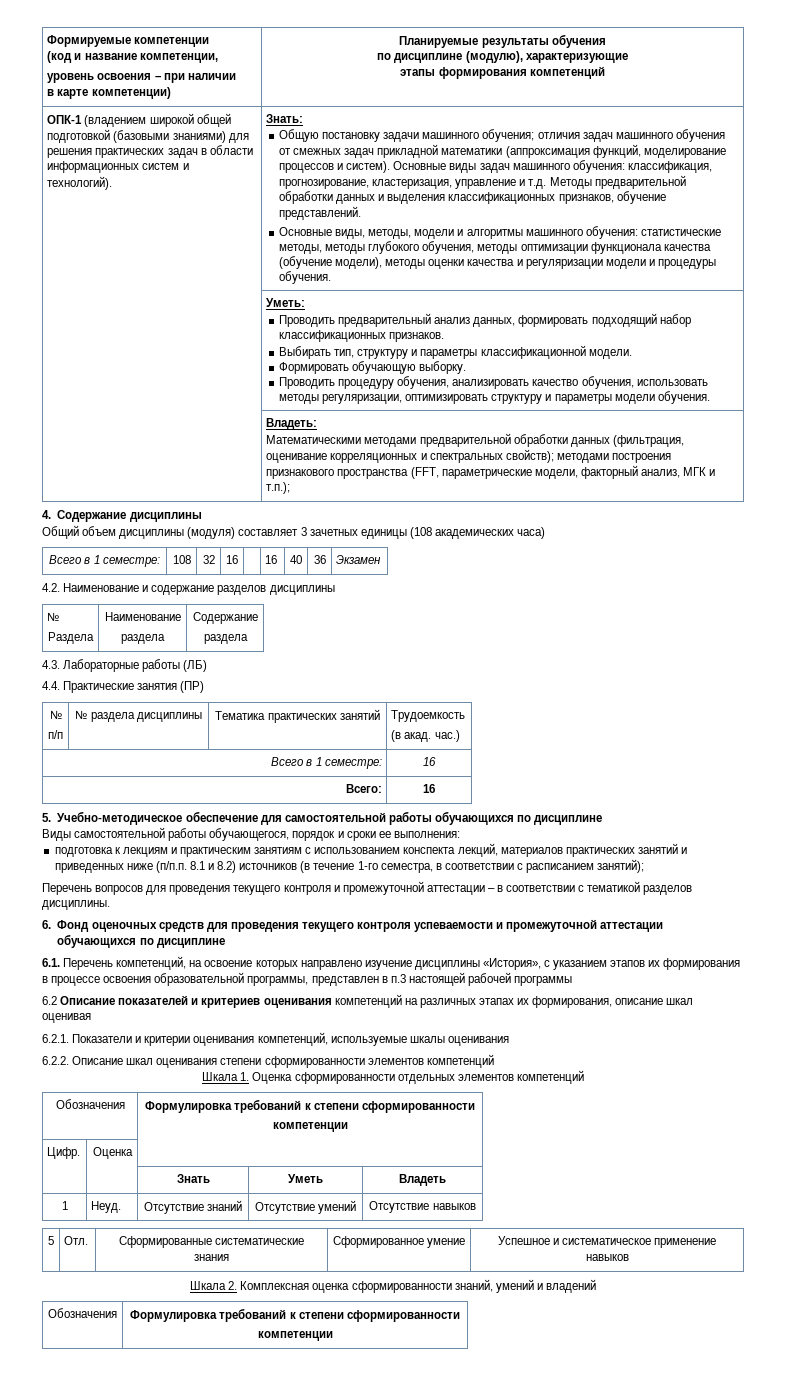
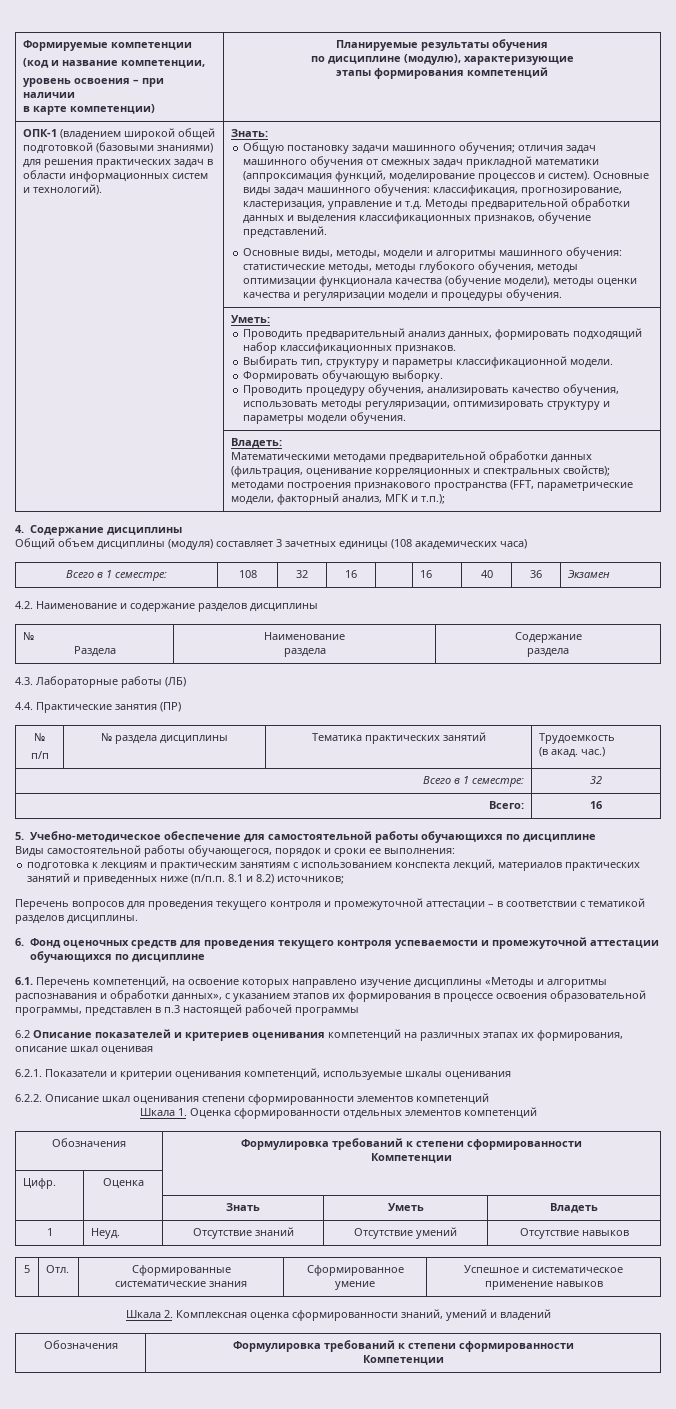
[423,757,436,766] 16 -> [590,776,602,784] 32
[239,859,645,873] источников (в течение 1-го семестра, в соответствии с расписанием занятий); -> [277,876,345,884] источников;
[482,958,541,970] «История», -> [485,977,607,988] [15,990,222,1002] «Методы и алгоритмы распознавания и обработки данных»,
[272,1122,348,1132] компетенции -> [371,1153,452,1163] Компетенции
[257,1331,333,1341] компетенции -> [362,1355,444,1365] Компетенции

